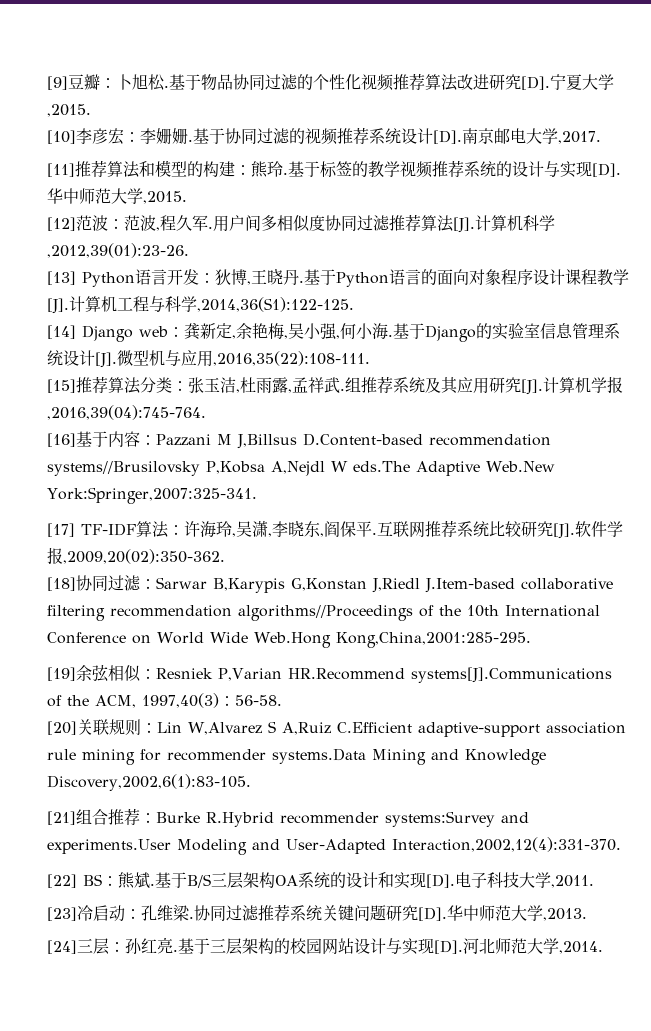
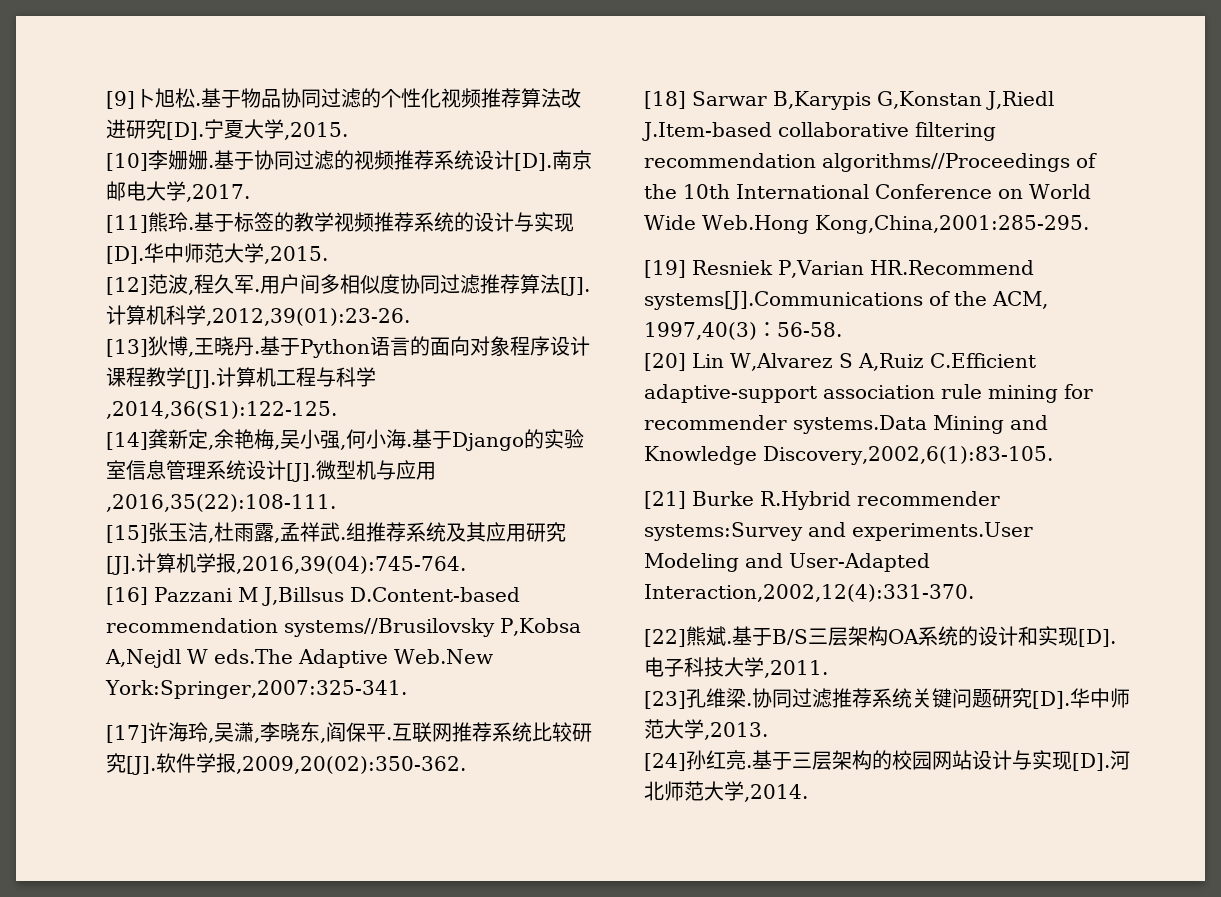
[68,74,116,90] 豆瓣： -> (135, 100) none
[92,128,156,145] 彦宏：李 -> (168, 160) none
[75,160,251,178] 推荐算法和模型的构建： -> (148, 224) none
[108,215,156,231] ：范波 -> (188, 284) none
[82,269,215,287] Python语言开发： -> (148, 348) none
[82,325,184,342] Django web： -> (148, 441) none
[76,376,188,394] 推荐算法分类： -> (148, 534) none
[76,431,156,447] 基于内容： -> (148, 596) none
[81,521,184,538] TF-IDF算法： -> (148, 734) none
[76,575,156,591] 协同过滤： -> (686, 100) none
[76,664,156,682] 余弦相似： -> (686, 269) none
[77,719,157,736] 关联规则： -> (686, 362) none
[76,808,156,826] 组合推荐： -> (686, 500) none
[83,874,118,886] BS： -> (686, 638) none
[77,905,141,922] 冷启动： -> (686, 700) none
[77,938,125,955] 三层： -> (686, 762) none

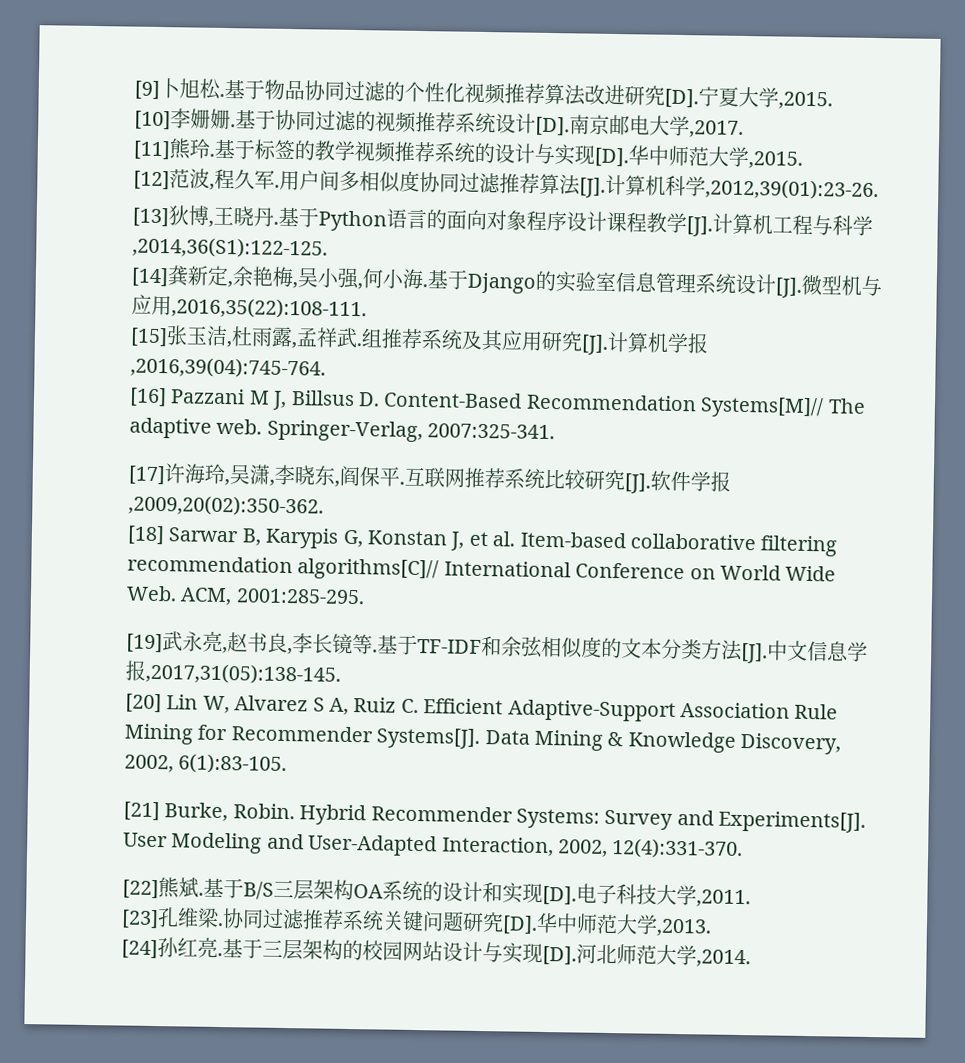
[261,587,520,606] [106,618,581,637] [105,649,493,668] [105,680,407,699] J,Billsus D.Content-based recommendation systems//Brusilovsky P,Kobsa A,Nejdl W eds.The Adaptive Web.New York:Springer,2007:325-341. -> [272,390,866,419] [129,417,556,443] J, Billsus D. Content-Based Recommendation Systems[M]// The adaptive web. Springer-Verlag, 2007:325-341.
[773,91,1054,110] [642,122,996,141] [644,153,1097,172] [644,184,730,199] B,Karypis G,Konstan J,Riedl J.Item-based collaborative filtering recommendation algorithms//Proceedings of the 10th -> [241,527,838,557] [127,555,440,581] B, Karypis G, Konstan J, et al. Item-based collaborative filtering recommendation algorithms[C]//
[702,215,1089,234] [644,260,1034,278] [644,291,1048,310] [644,322,842,340] [644,353,1036,371] [644,384,1093,403] [644,415,1048,434] [644,446,1053,465] [644,491,1000,510] [644,522,1033,541] [644,553,930,572] [644,584,974,602] Web.Hong Kong,China,2001:285-295. // [19] Resniek P,Varian HR.Recommend systems[J].Communications of the ACM, 1997,40(3)：56-58. // [20] Lin W,Alvarez S A,Ruiz C.Efficient adaptive-support association rule mining for recommender systems.Data Mining and Knowledge Discovery,2002,6(1):83-105. // [21] Burke R.Hybrid recommender systems:Survey and experiments.User Modeling and User-Adapted Interaction,2002,12(4):331-370. -> [126,585,365,606] [126,631,868,664] [125,660,341,685] [125,693,839,722] [124,723,842,755] [124,753,288,775] [123,801,867,833] [123,832,744,860] Web. ACM, 2001:285-295. // [19]武永亮,赵书良,李长镜等.基于TF-IDF和余弦相似度的文本分类方法[J].中文信息学报,2017,31(05):138-145. // [20] Lin W, Alvarez S A, Ruiz C. Efficient Adaptive-Support Association Rule Mining for Recommender Systems[J]. Data Mining & Knowledge Discovery, 2002, 6(1):83-105. // [21] Burke, Robin. Hybrid Recommender Systems: Survey and Experiments[J]. User Modeling and User-Adapted Interaction, 2002, 12(4):331-370.

